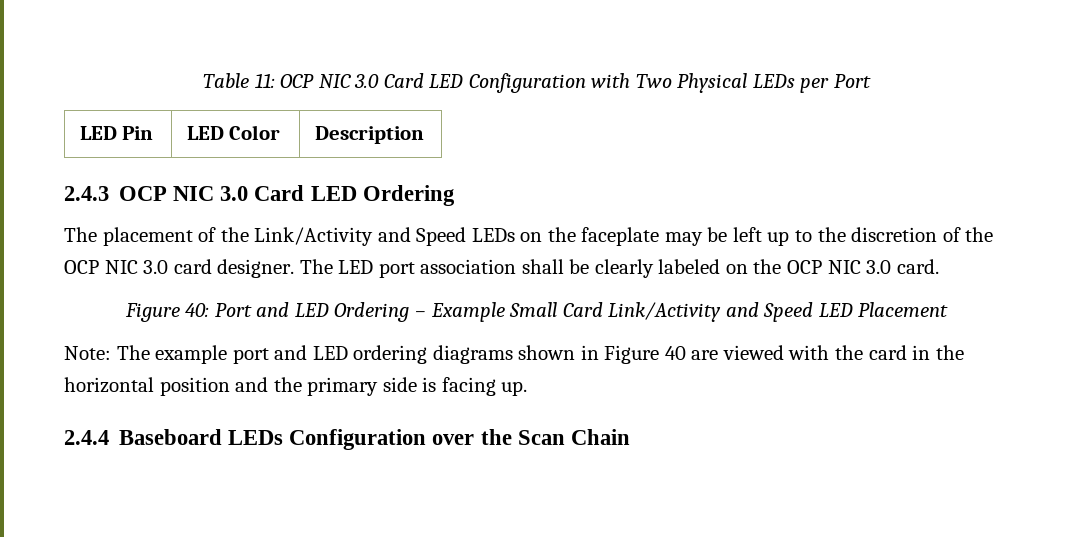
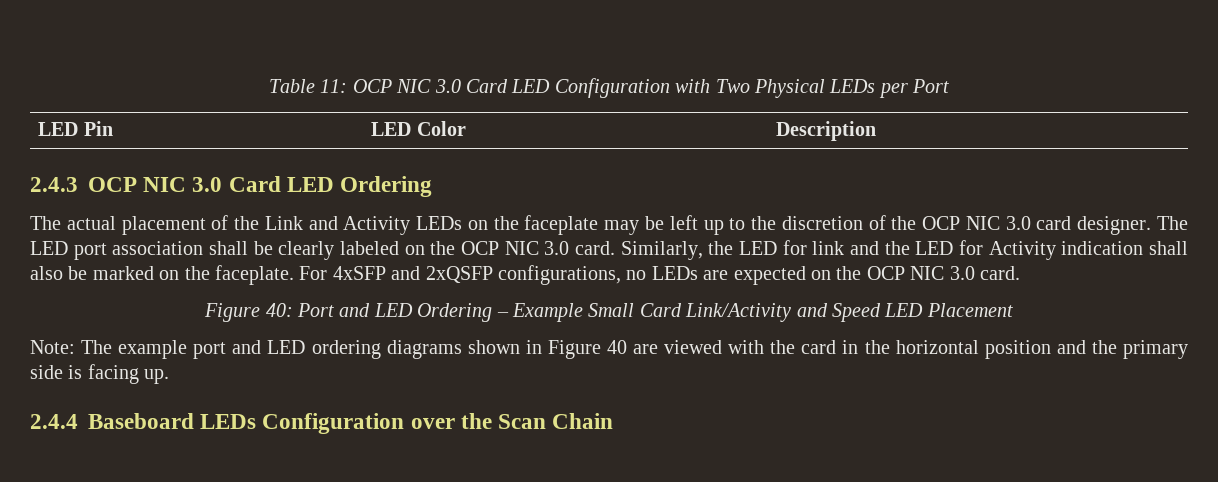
(97, 234) none -> [66,216,116,230] actual
[254,227,467,246] Link/Activity and Speed -> [264,216,411,235] Link and Activity
(939, 266) none -> [620,240,1188,260] [30,265,1020,285] Similarly, the LED for link and the LED for Activity indication shall also be marked on the faceplate. For 4xSFP and 2xQSFP configurations, no LEDs are expected on the OCP NIC 3.0 card.

